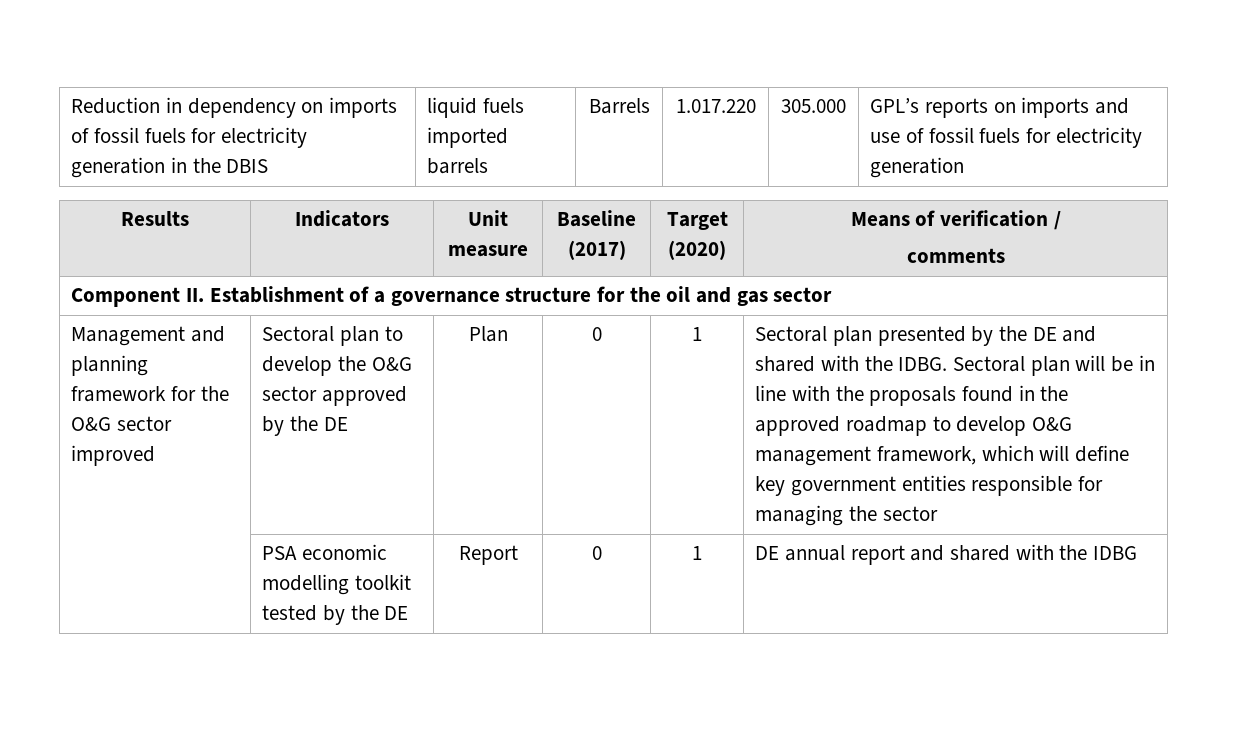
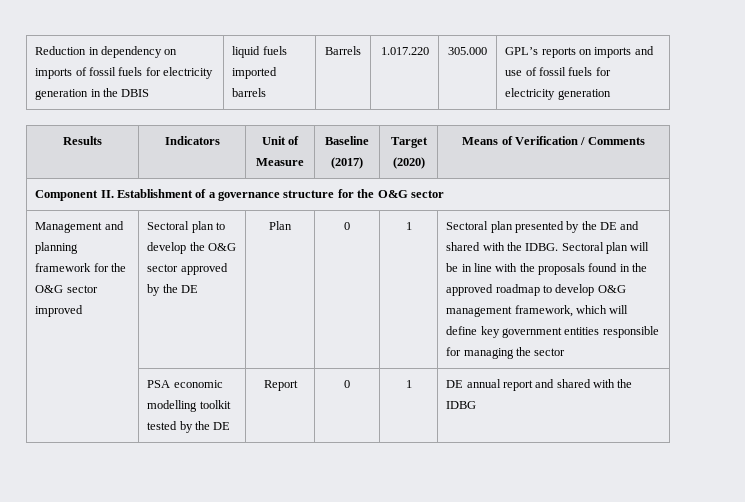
[448,245,528,257] measure -> [288,136,300,145] [256,158,304,166] of Measure
[939,210,1048,227] verification -> [515,136,578,145] Verification
[906,248,1005,263] // comments -> [587,137,645,145] Comments
[666,286,768,306] oil and gas -> [377,190,408,198] O&G

